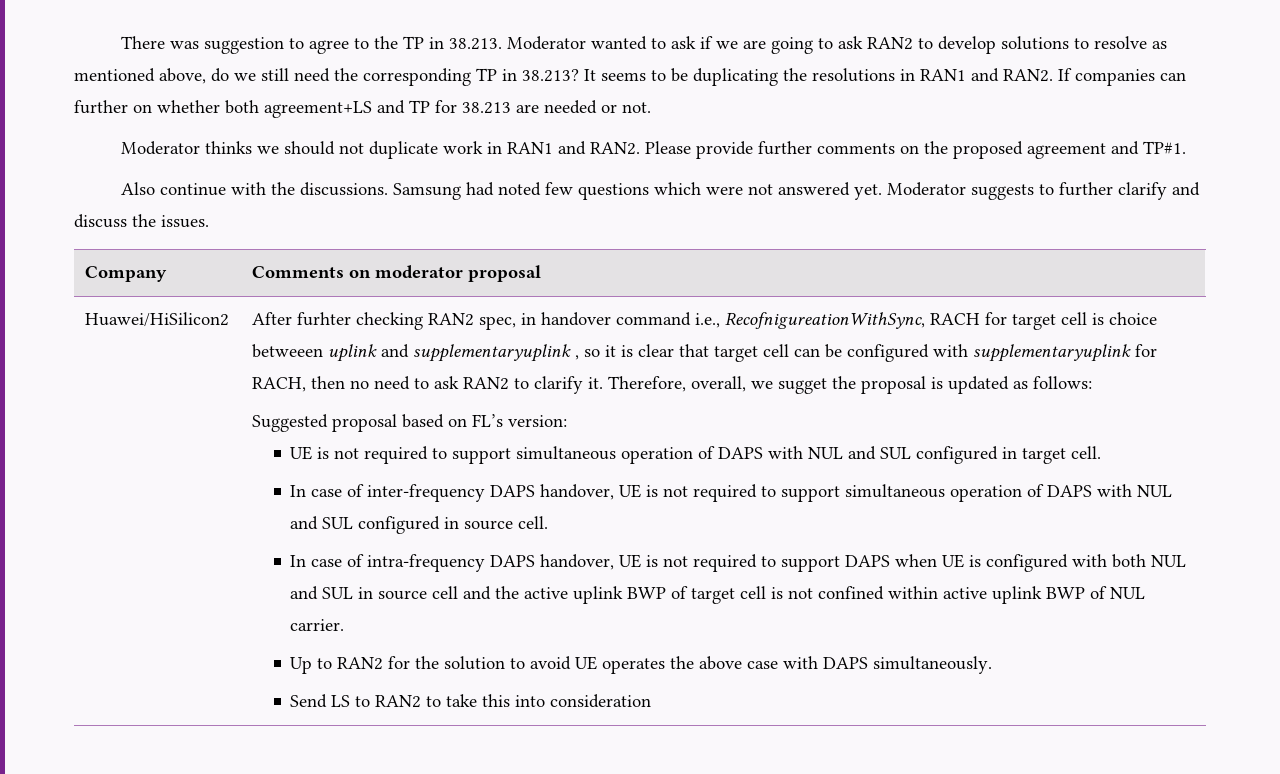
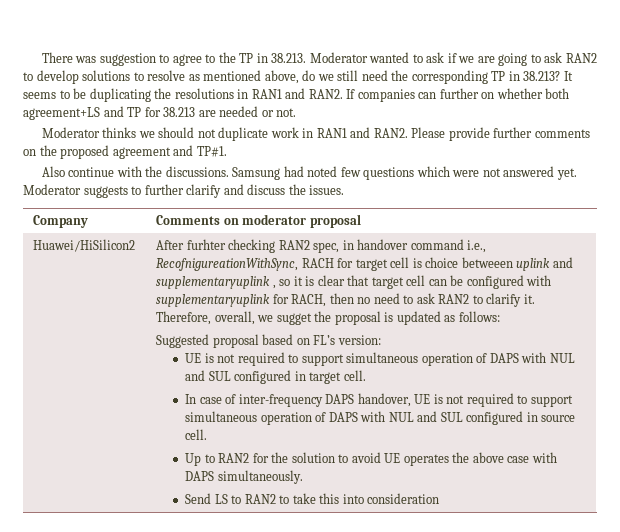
[290,554,1187,572] [290,586,1146,604] [290,619,345,631] // In case of intra-frequency DAPS handover, UE is not required to support DAPS when UE is configured with both NUL and SUL in source cell and the active uplink BWP of target cell is not confined within active uplink BWP of NUL carrier. -> (208, 434) none

